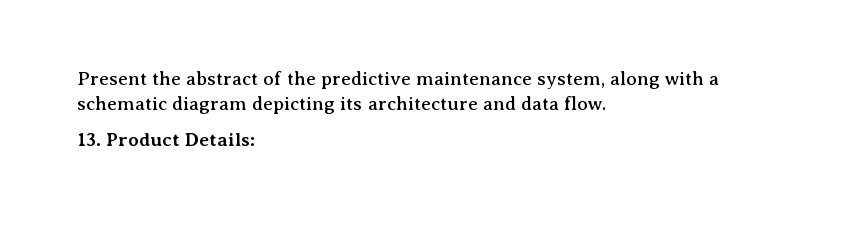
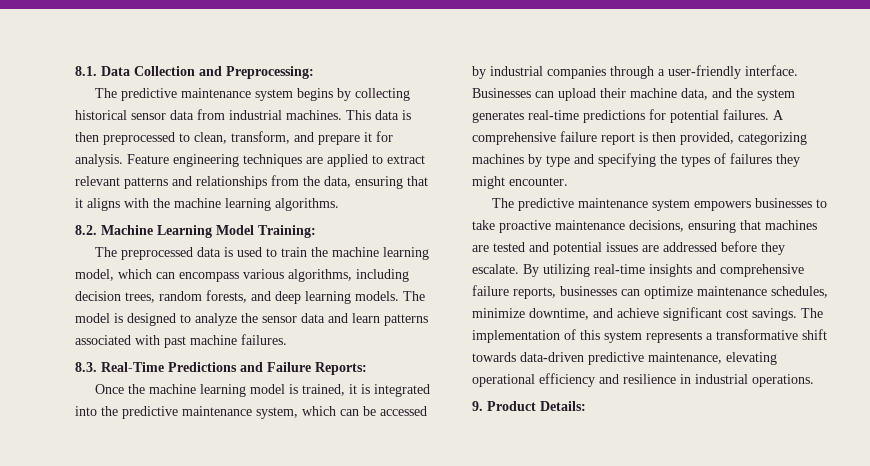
[77,71,720,89] [77,96,606,114] [77,133,101,146] Present the abstract of the predictive maintenance system, along with a schematic diagram depicting its architecture and data flow. // 13. -> [75,66,314,79] [95,88,411,101] [75,109,411,120] [75,131,393,145] [75,154,425,167] [75,175,428,189] [75,198,339,211] [75,225,316,238] [95,247,430,260] [75,269,409,282] [75,290,425,304] [75,313,428,326] [75,334,287,348] [75,362,367,375] [95,384,431,397] [75,406,427,419] [472,65,798,79] [472,88,795,101] [472,109,784,123] [472,131,807,145] [472,153,800,167] [472,176,568,189] [492,198,828,211] [472,220,817,233] [472,241,785,255] [472,264,804,277] [472,285,828,299] [472,307,823,321] [472,329,827,343] [472,352,777,365] [472,373,814,387] [472,401,483,411] 8.1. Data Collection and Preprocessing: // The predictive maintenance system begins by collecting historical sensor data from industrial machines. This data is then preprocessed to clean, transform, and prepare it for analysis. Feature engineering techniques are applied to extract relevant patterns and relationships from the data, ensuring that it aligns with the machine learning algorithms. // 8.2. Machine Learning Model Training: // The preprocessed data is used to train the machine learning model, which can encompass various algorithms, including decision trees, random forests, and deep learning models. The model is designed to analyze the sensor data and learn patterns associated with past machine failures. // 8.3. Real-Time Predictions and Failure Reports: // Once the machine learning model is trained, it is integrated into the predictive maintenance system, which can be accessed by industrial companies through a user-friendly interface. Businesses can upload their machine data, and the system generates real-time predictions for potential failures. A comprehensive failure report is then provided, categorizing machines by type and specifying the types of failures they might encounter. // The predictive maintenance system empowers businesses to take proactive maintenance decisions, ensuring that machines are tested and potential issues are addressed before they escalate. By utilizing real-time insights and comprehensive failure reports, businesses can optimize maintenance schedules, minimize downtime, and achieve significant cost savings. The implementation of this system represents a transformative shift towards data-driven predictive maintenance, elevating operational efficiency and resilience in industrial operations. // 9.

